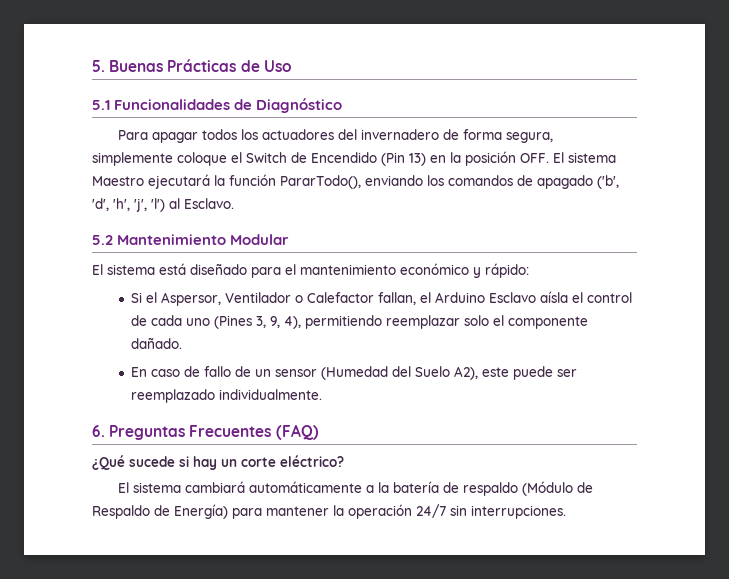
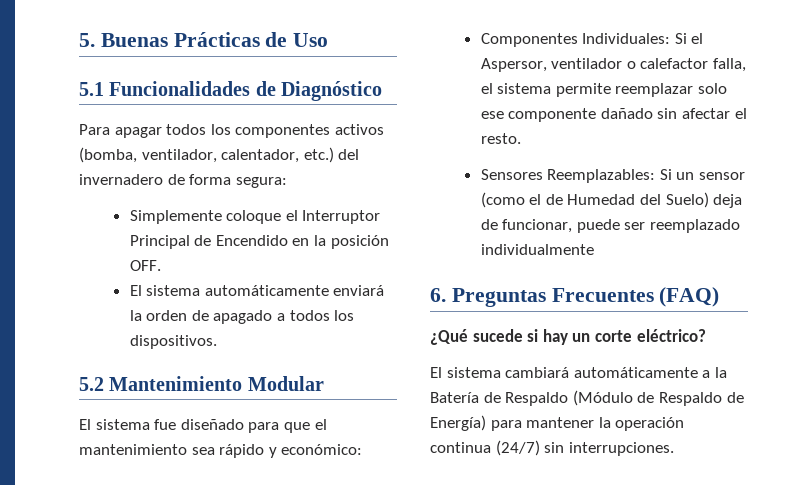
[261,129,553,143] [92,152,426,166] actuadores del invernadero de forma segura, simplemente coloque el Switch de Encendido (Pin 13) -> [235,124,384,138] [79,147,360,163] [79,174,287,188] [129,210,381,224] [129,235,288,249] componentes activos (bomba, ventilador, calentador, etc.) del invernadero de forma segura: // Simplemente coloque el Interruptor Principal de Encendido
[553,152,616,163] [92,174,619,189] [92,198,234,212] El sistema Maestro ejecutará la función PararTodo(), enviando los comandos de apagado ('b', 'd', 'h', 'j', 'l') al Esclavo. -> [129,285,385,296] [129,310,355,324] [129,335,217,349] // El sistema automáticamente enviará la orden de apagado a todos los dispositivos.
[159,263,186,275] está -> [154,419,177,430] fue
(281, 272) none -> [283,422,310,433] que
[400,263,529,278] [130,291,632,306] [130,315,588,329] [130,337,182,349] [130,366,509,380] económico y rápido: // Si el Aspersor, Ventilador o Calefactor fallan, el Arduino Esclavo aísla el control de cada uno (Pines 3, 9, 4), permitiendo reemplazar solo el componente dañado. // En caso de fallo de un sensor (Humedad del Suelo A2), este -> [191,444,363,458] [480,33,704,47] [480,58,746,72] [480,83,727,97] [480,108,747,122] [480,133,521,144] [480,169,745,183] [480,192,743,208] [480,219,573,233] sea rápido y económico: // Componentes Individuales: Si el Aspersor, ventilador o calefactor falla, el sistema permite reemplazar solo ese componente dañado sin afectar el resto. // Sensores Reemplazables: Si un sensor (como el de Humedad del Suelo) deja de funcionar,
[218,389,322,400] individualmente. -> [480,244,594,255] individualmente
[392,481,518,496] batería de respaldo -> [430,392,569,406] Batería de Respaldo
[416,504,446,518] 24/7 -> [430,440,540,456] continua (24/7)

